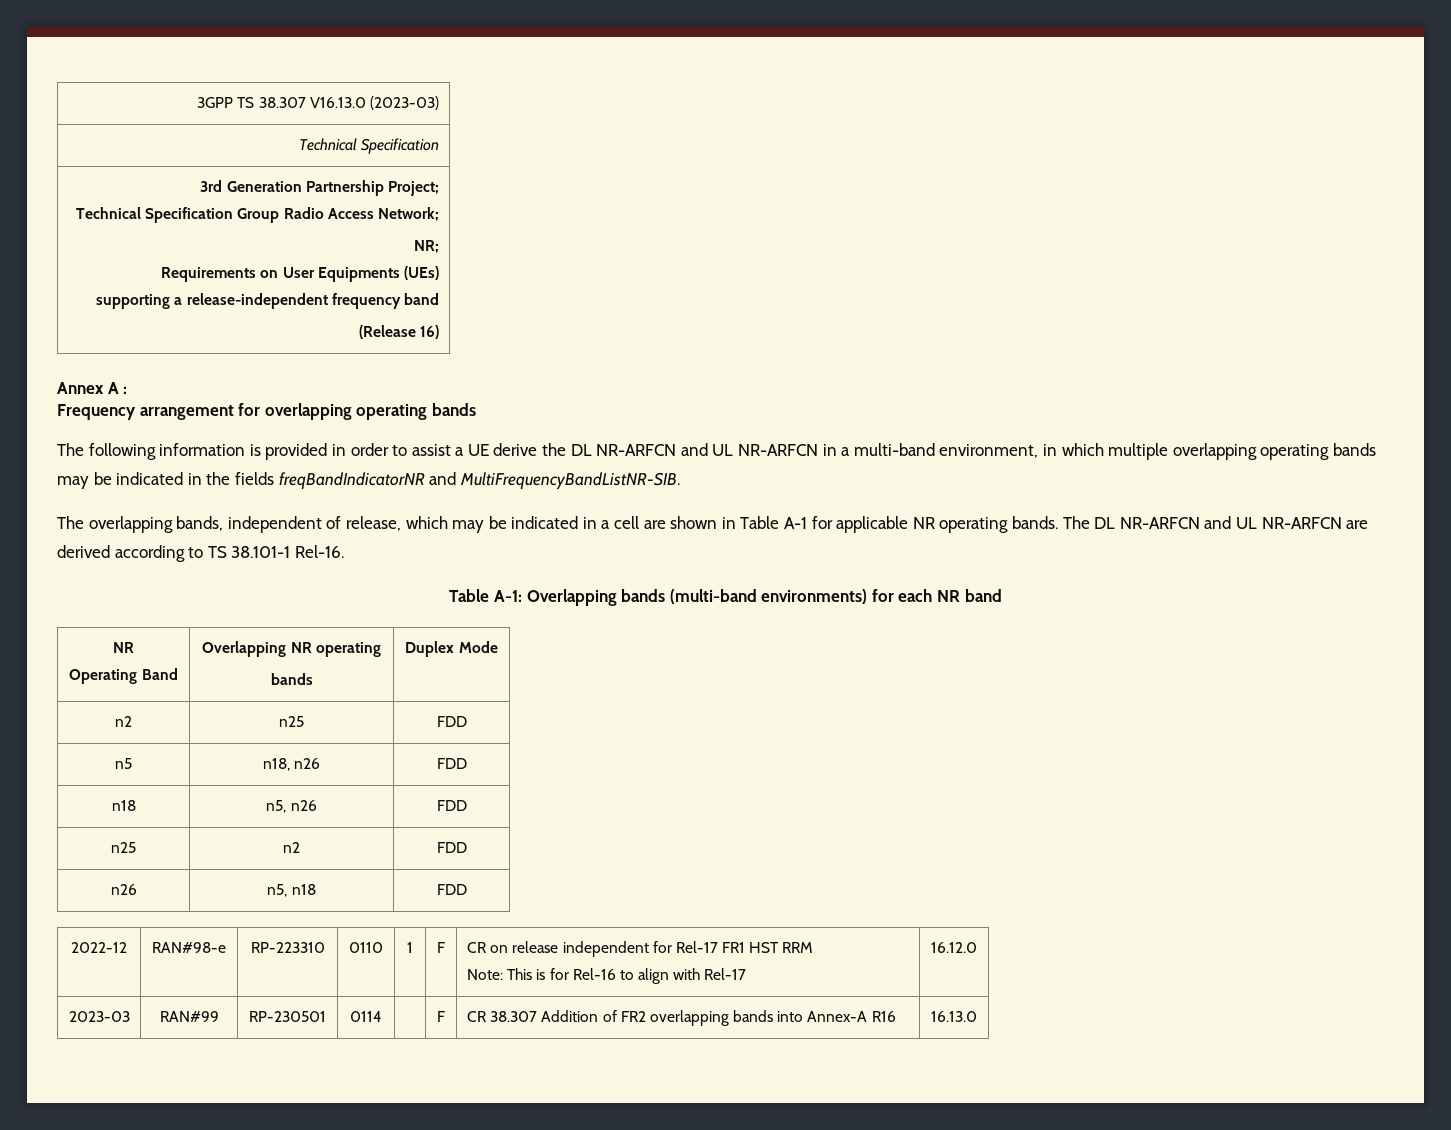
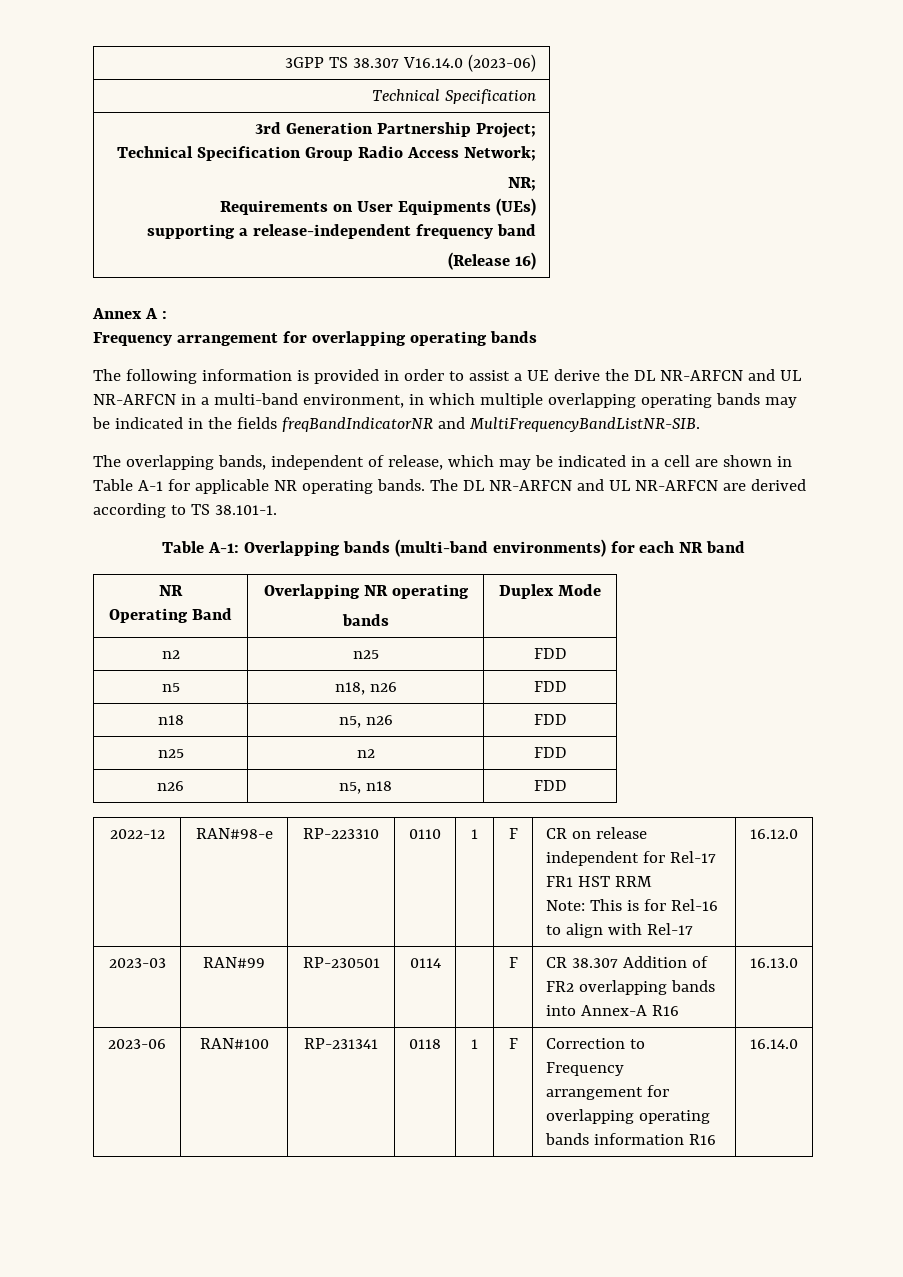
[309,96,440,110] V16.13.0 (2023-03) -> [402,54,536,72] V16.14.0 (2023-06)
[231,545,344,558] 38.101-1 Rel-16. -> [214,505,277,515] 38.101-1.
(977, 1016) none -> [108,1039,166,1049] [199,1038,269,1049] [304,1038,378,1049] [409,1039,441,1049] [471,1039,478,1049] [508,1038,518,1049] [546,1038,646,1049] [546,1062,625,1076] [546,1085,670,1100] [546,1109,711,1124] [545,1133,717,1145] [750,1039,798,1049] // 2023-06 | RAN#100 | RP-231341 | 0118 | 1 | F | Correction to Frequency arrangement for overlapping operating bands information R16 | 16.14.0

